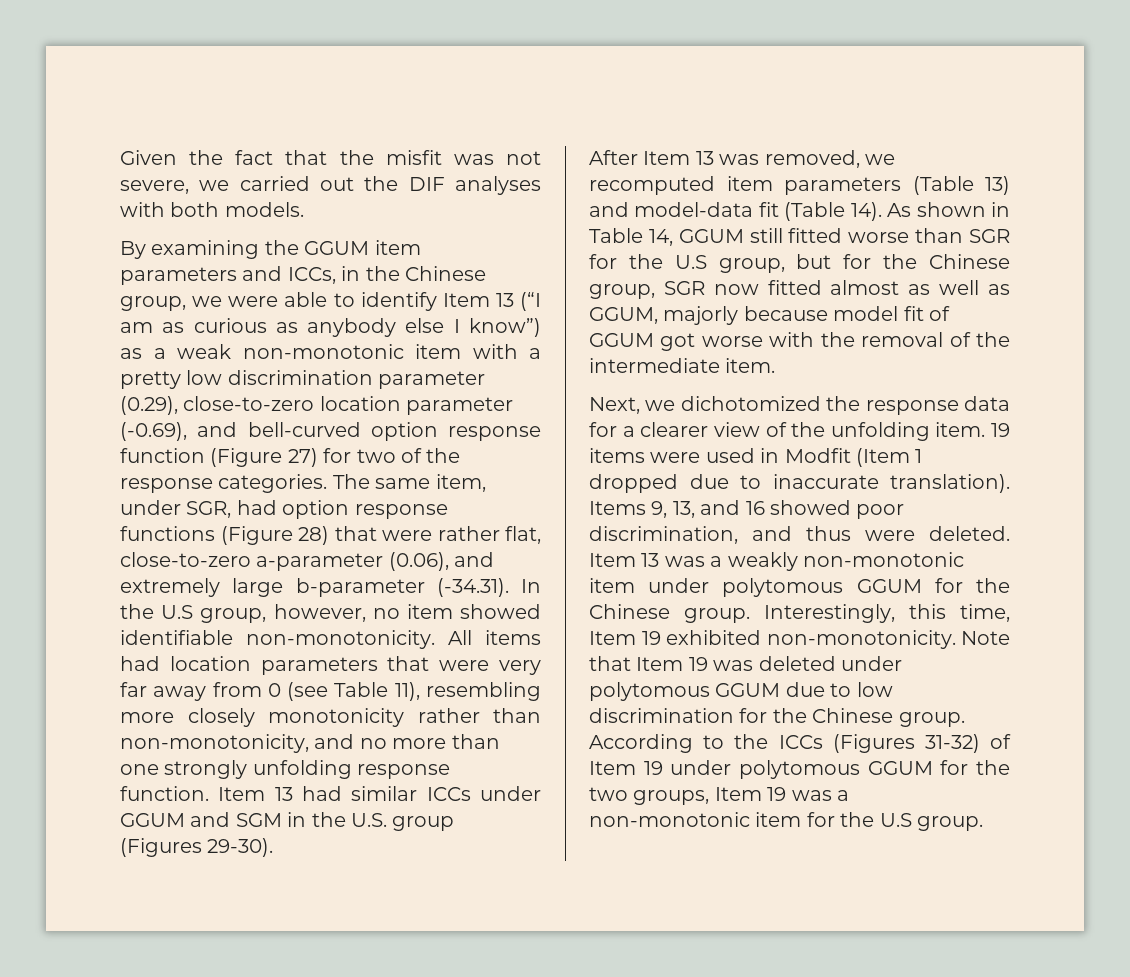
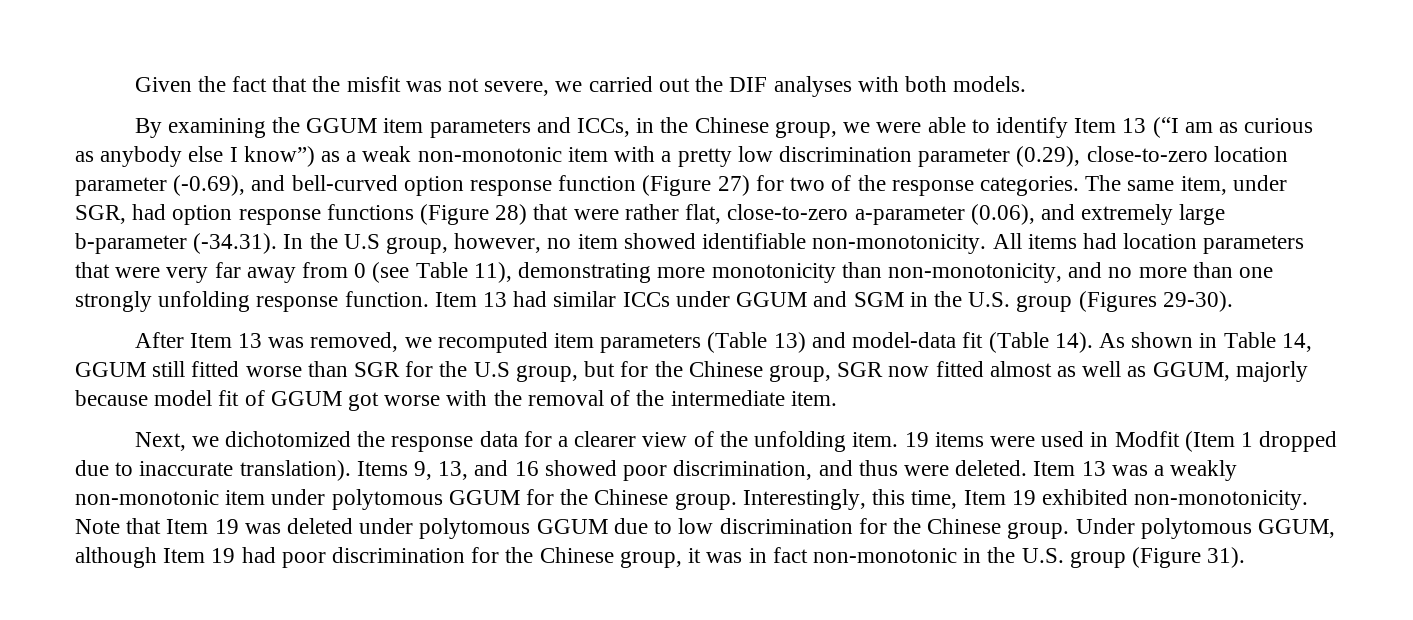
[425,682,541,701] [120,708,480,727] resembling more closely monotonicity rather -> [518,262,836,283] demonstrating more monotonicity
[589,734,1012,753] [589,760,1010,779] [589,787,849,805] [589,812,983,831] According to the ICCs (Figures 31-32) of Item 19 under polytomous GGUM for the two groups, Item 19 was a non-monotonic item for the U.S group. -> [1075,518,1335,539] [75,547,1246,568] Under polytomous GGUM, although Item 19 had poor discrimination for the Chinese group, it was in fact non-monotonic in the U.S. group (Figure 31).

